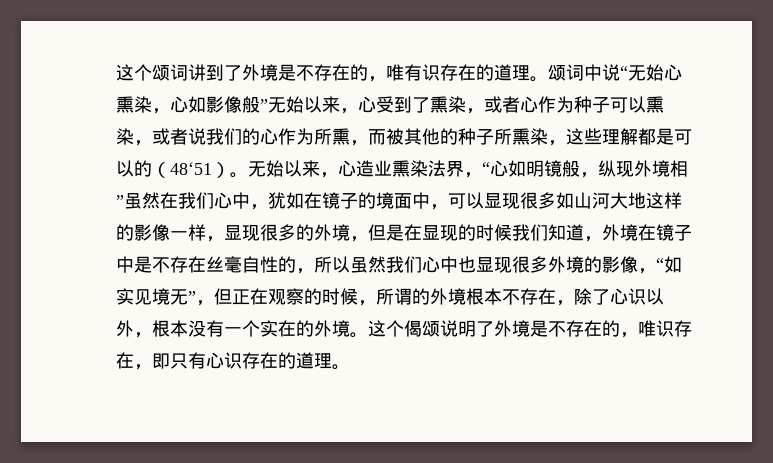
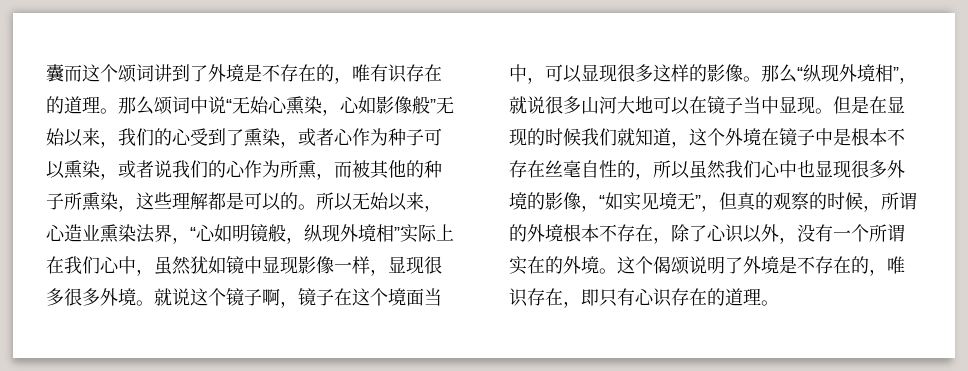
(116, 72) none -> [46,64,82,82] 囊而
(548, 79) none -> [118,96,154,115] 那么
(358, 111) none -> [118,128,172,146] 我们的
[152,162,248,178] （48‘51）。 -> [298,192,353,211] 。所以
[124,192,160,209] 虽然 -> [400,224,454,243] 实际上
[268,192,682,210] [116,224,134,241] 犹如在镜子的境面中，可以显现很多如山河大地这样的 -> [154,256,298,275] 虽然犹如镜中显现
[296,224,368,242] 的外境， -> [64,288,442,308] [509,64,917,84] [509,96,833,115] 很多外境。就说这个镜子啊，镜子在这个境面当中，可以显现很多这样的影像。那么“纵现外境相”，就说很多山河大地可以在镜子当中显现。
[548,224,602,242] 知道， -> [617,128,725,148] 就知道，这个
(152, 264) none -> [851,128,887,146] 根本
[232,288,268,305] 正在 -> [737,192,773,211] 真的
[152,320,188,337] 根本 -> (797, 240) none
(260, 328) none -> [869,224,905,242] 所谓

